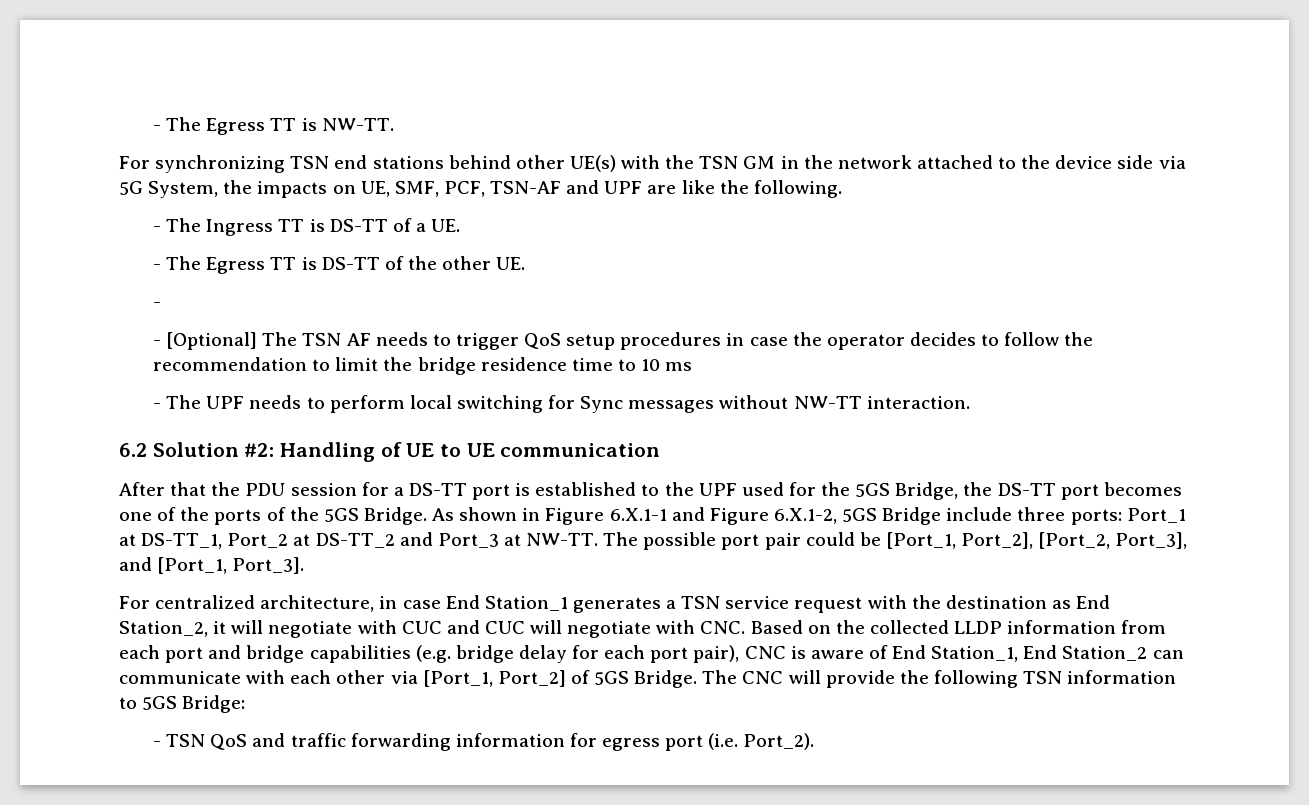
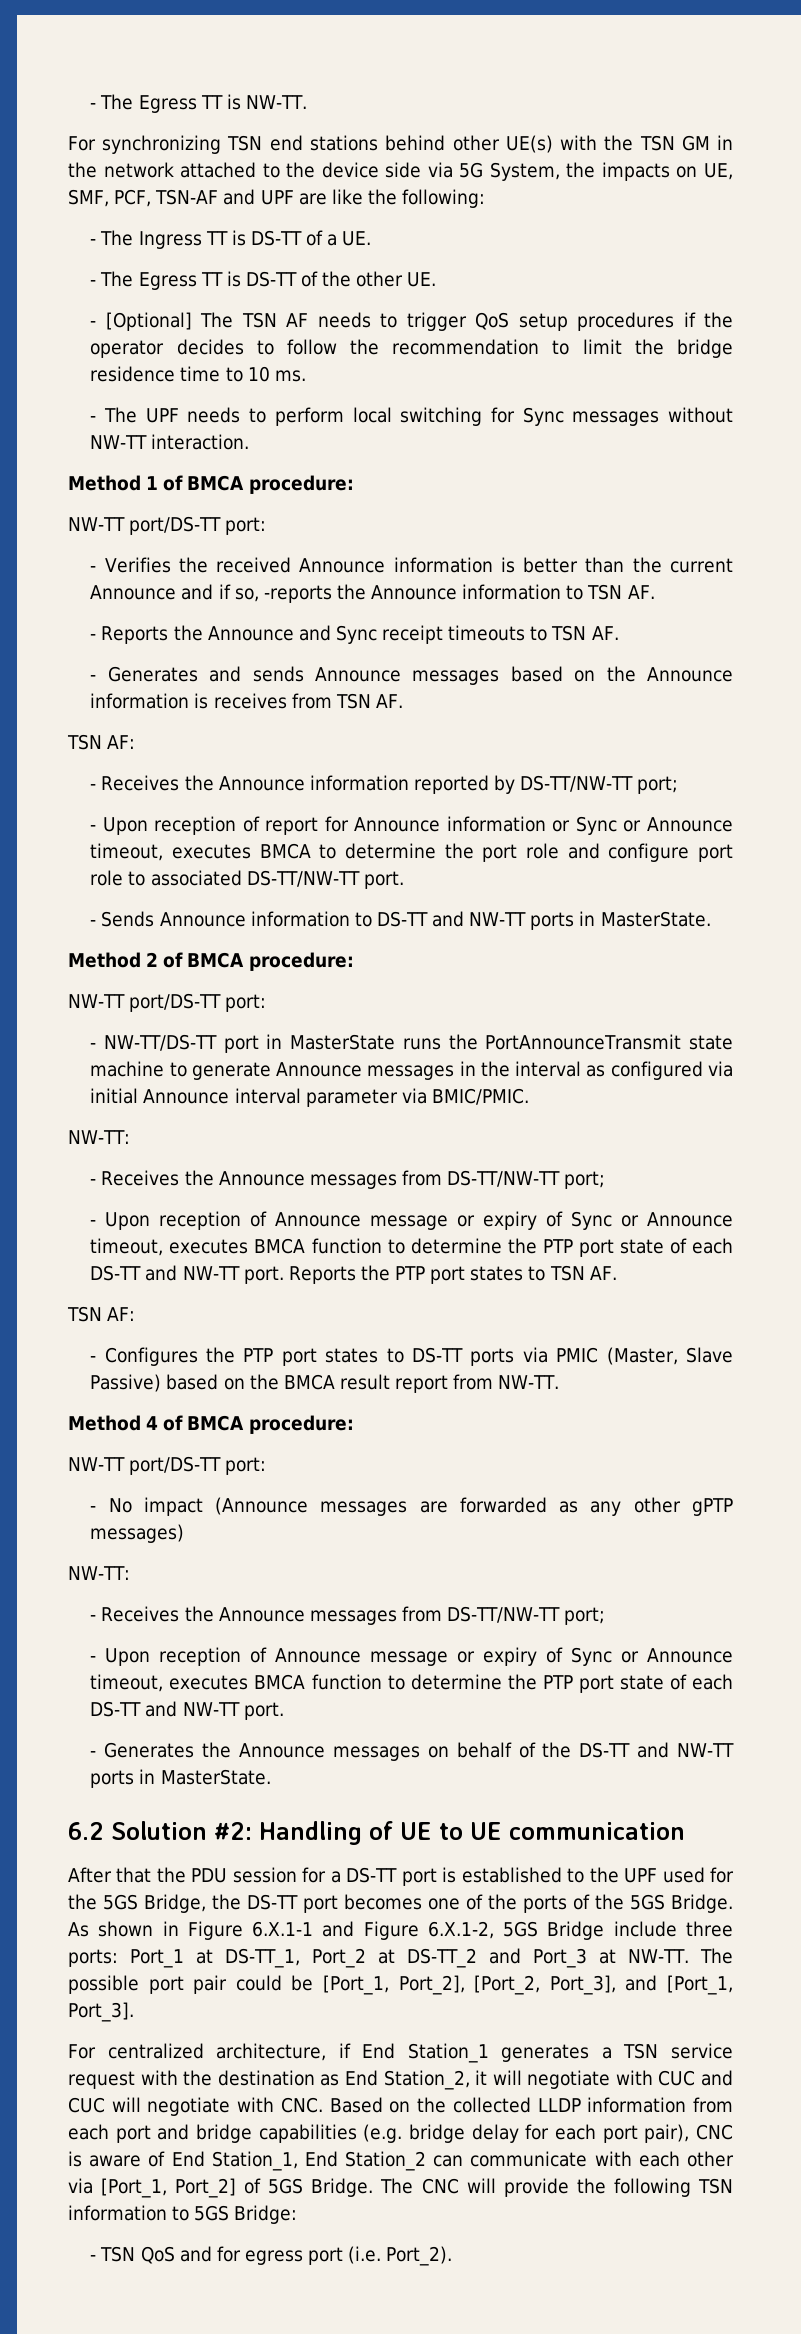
[753,180,842,198] following. -> [402,189,486,208] following:
[153,340,162,346] // - -> (97, 324) none
[726,333,788,346] in case -> [683,312,696,327] if
[665,362,693,371] ms -> [274,370,306,382] ms.
(970, 402) none -> [68,475,354,494] [68,516,267,535] [90,557,734,573] [90,584,655,603] [90,625,619,644] [90,666,733,685] [90,693,403,709] [67,734,136,750] [90,775,679,794] [90,816,733,835] [90,843,733,862] [90,870,404,889] [90,911,711,930] [68,952,354,971] [68,993,267,1012] [90,1034,734,1053] [90,1061,734,1080] [90,1088,529,1107] [68,1130,130,1144] [90,1170,606,1189] [90,1211,734,1230] [90,1238,733,1257] [90,1265,617,1284] [67,1306,136,1322] [90,1347,733,1366] [90,1374,560,1393] [68,1415,354,1434] [68,1456,267,1475] [90,1497,734,1516] [90,1524,185,1543] [68,1566,130,1580] [90,1606,606,1625] [90,1647,734,1666] [90,1674,733,1693] [90,1701,284,1720] [90,1742,735,1761] [90,1769,271,1788] // Method 1 of BMCA procedure: // NW-TT port/DS-TT port: // - Verifies the received Announce information is better than the current Announce and if so, -reports the Announce information to TSN AF. // - Reports the Announce and Sync receipt timeouts to TSN AF. // - Generates and sends Announce messages based on the Announce information is receives from TSN AF. // TSN AF: // - Receives the Announce information reported by DS-TT/NW-TT port; // - Upon reception of report for Announce information or Sync or Announce timeout, executes BMCA to determine the port role and configure port role to associated DS-TT/NW-TT port. // - Sends Announce information to DS-TT and NW-TT ports in MasterState. // Method 2 of BMCA procedure: // NW-TT port/DS-TT port: // - NW-TT/DS-TT port in MasterState runs the PortAnnounceTransmit state machine to generate Announce messages in the interval as configured via initial Announce interval parameter via BMIC/PMIC. // NW-TT: // - Receives the Announce messages from DS-TT/NW-TT port; // - Upon reception of Announce message or expiry of Sync or Announce timeout, executes BMCA function to determine the PTP port state of each DS-TT and NW-TT port. Reports the PTP port states to TSN AF. // TSN AF: // - Configures the PTP port states to DS-TT ports via PMIC (Master, Slave Passive) based on the BMCA result report from NW-TT. // Method 4 of BMCA procedure: // NW-TT port/DS-TT port: // - No impact (Announce messages are forwarded as any other gPTP messages) // NW-TT: // - Receives the Announce messages from DS-TT/NW-TT port; // - Upon reception of Announce message or expiry of Sync or Announce timeout, executes BMCA function to determine the PTP port state of each DS-TT and NW-TT port. // - Generates the Announce messages on behalf of the DS-TT and NW-TT ports in MasterState.
[379,596,441,609] in case -> [338,2043,351,2058] if
[290,733,565,751] traffic forwarding information -> (212, 2254) none

